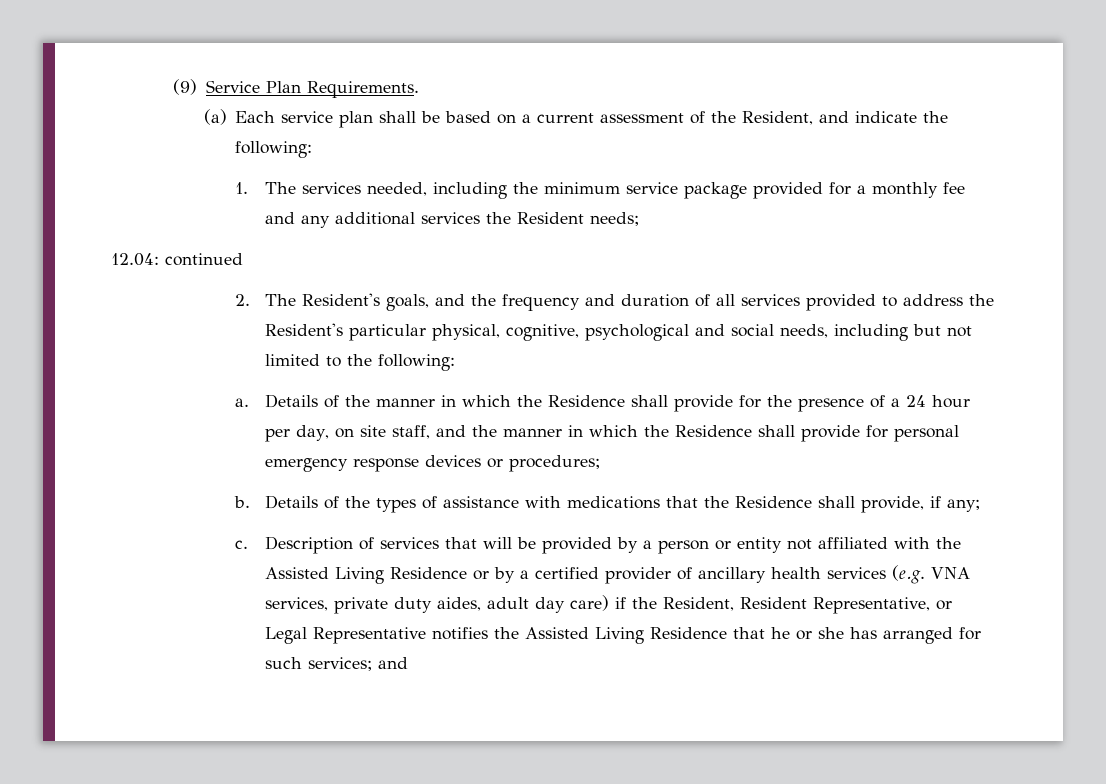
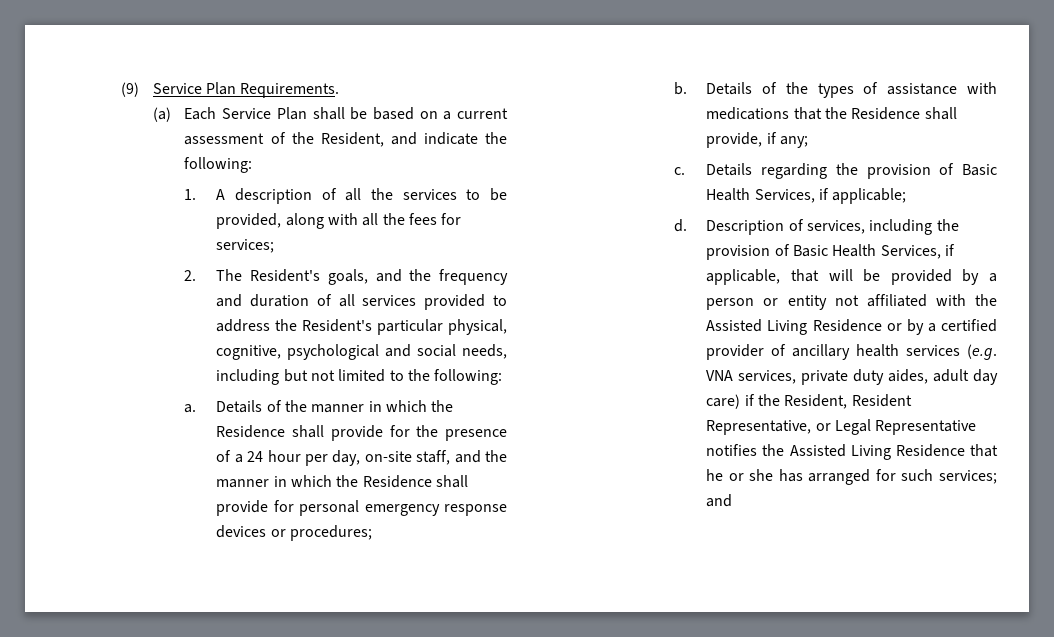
[281,111,374,128] service plan -> [222,107,307,120] Service Plan
[265,182,966,199] [265,212,640,228] [111,253,243,266] The services needed, including the minimum service package provided for a monthly fee and any additional services the Resident needs; // 12.04: continued -> [216,188,508,204] [216,213,462,229] [216,239,275,253] A description of all the services to be provided, along with all the fees for services;
[335,425,387,438] on site -> [364,451,412,462] on-site
[265,536,440,554] Description of services -> [706,163,997,179] [706,188,907,204] [674,219,959,235] [706,244,955,260] [706,269,781,285] Details regarding the provision of Basic Health Services, if applicable; // d. Description of services, including the provision of Basic Health Services, if applicable,

